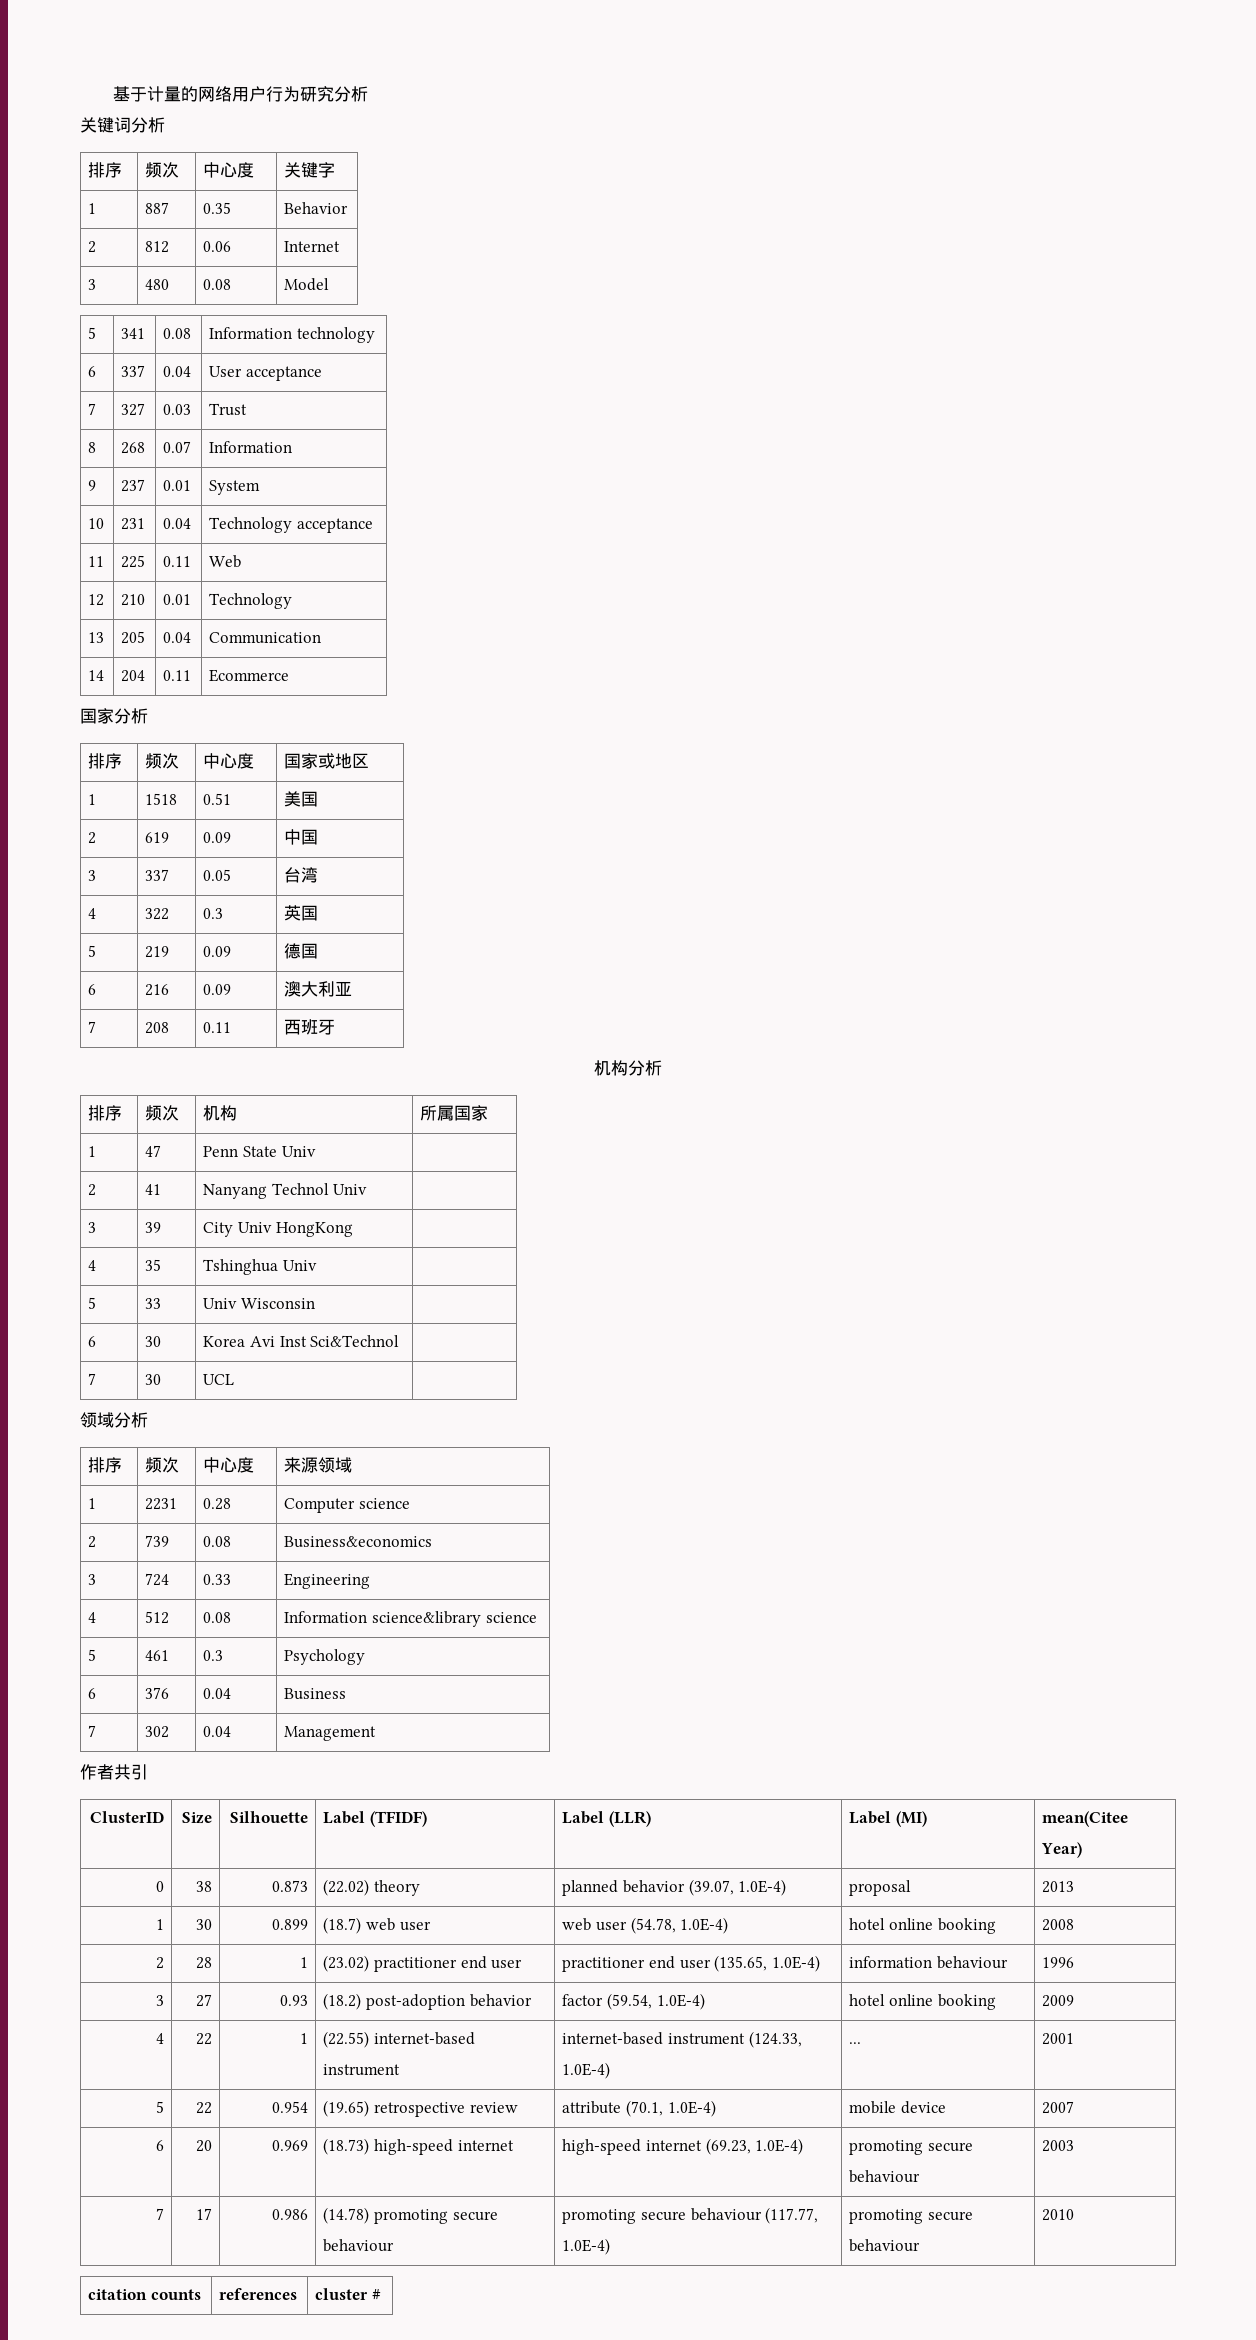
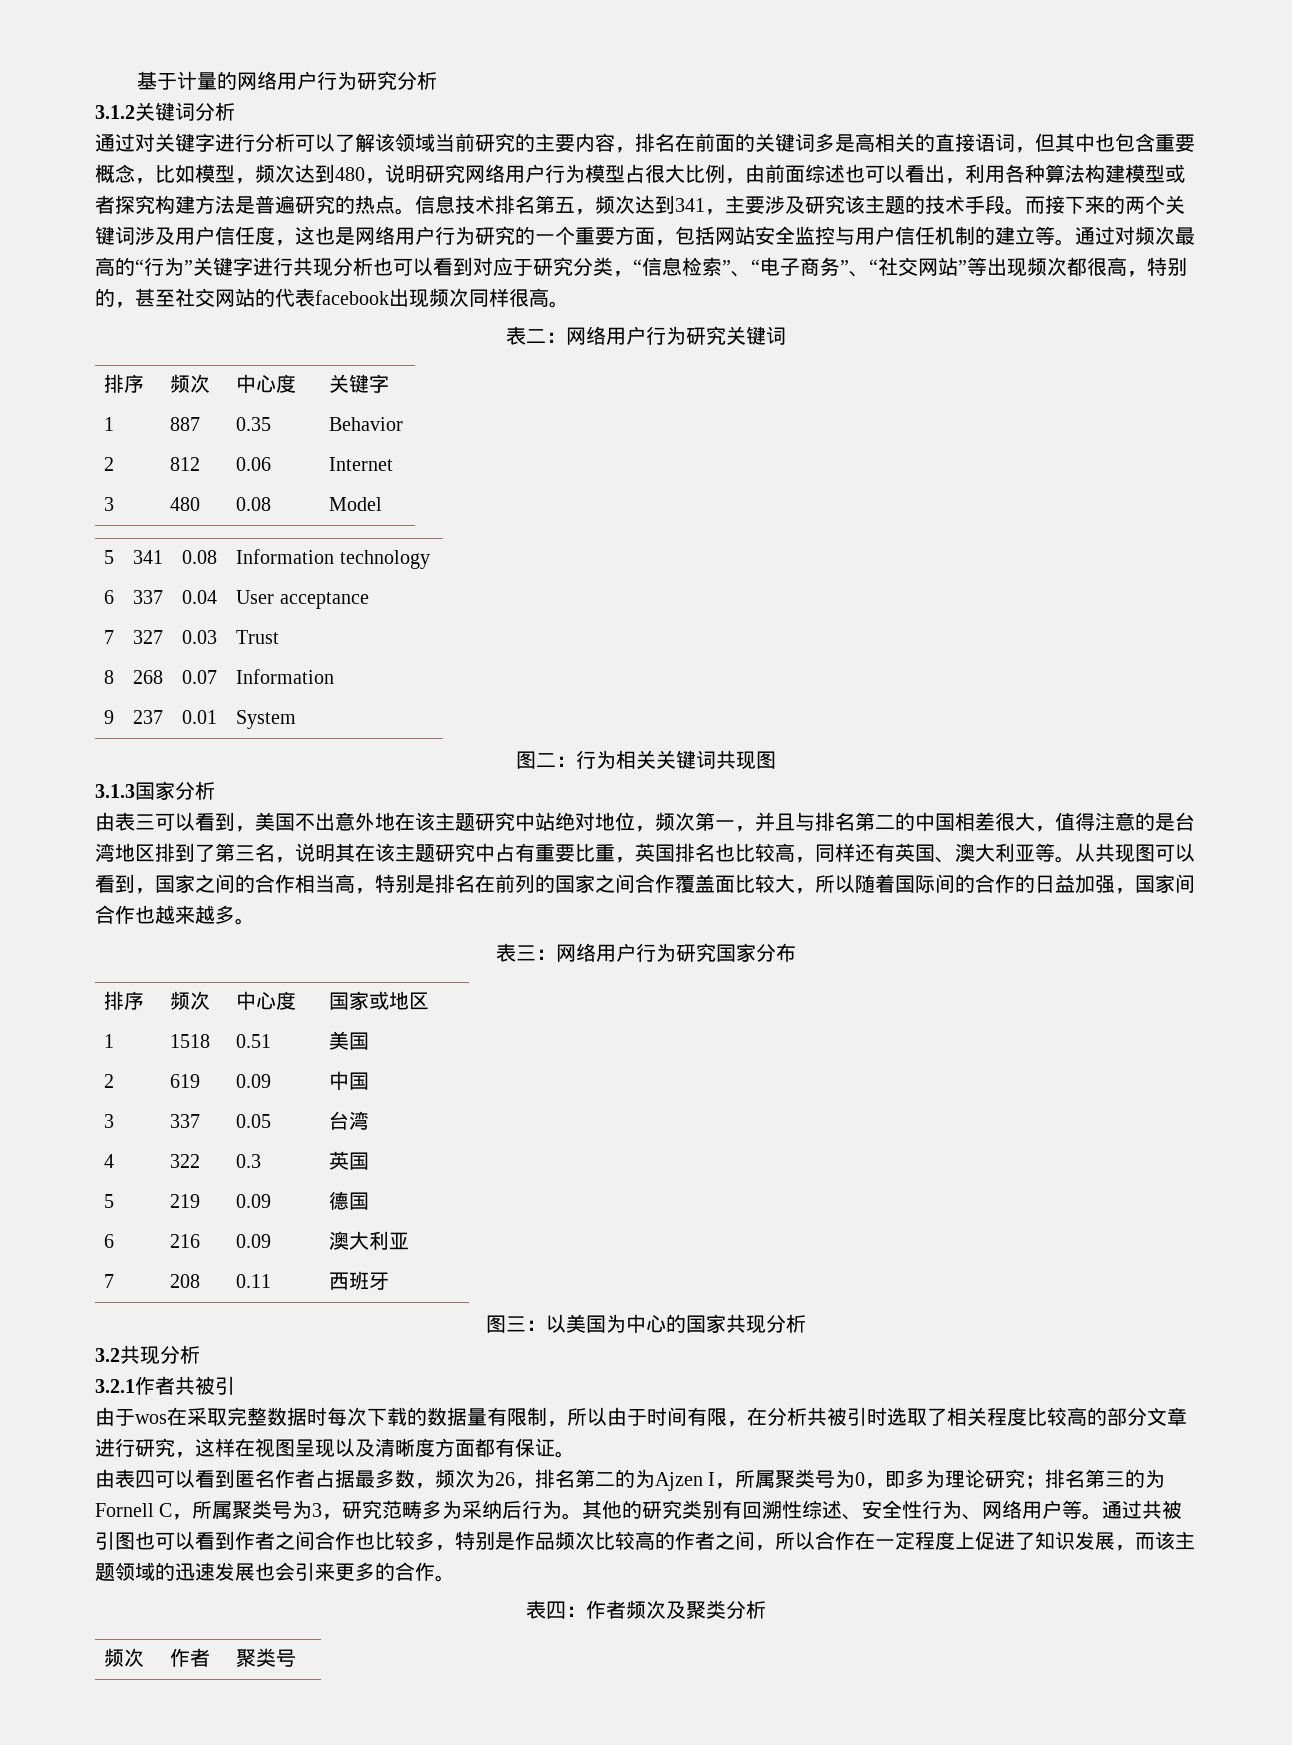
(369, 94) none -> [95,105,135,119] 3.1.2
(165, 125) none -> [95,133,1195,153] [95,164,1185,184] [95,195,1185,215] [95,226,1195,246] [95,257,1187,277] [95,288,569,308] [506,326,786,345] // 通过对关键字进行分析可以了解该领域当前研究的主要内容，排名在前面的关键词多是高相关的直接语词，但其中也包含重要概念，比如模型，频次达到480，说明研究网络用户行为模型占很大比例，由前面综述也可以看出，利用各种算法构建模型或者探究构建方法是普遍研究的热点。信息技术排名第五，频次达到341，主要涉及研究该主题的技术手段。而接下来的两个关键词涉及用户信任度，这也是网络用户行为研究的一个重要方面，包括网站安全监控与用户信任机制的建立等。通过对频次最高的“行为”关键字进行共现分析也可以看到对应于研究分类，“信息检索”、“电子商务”、“社交网站”等出现频次都很高，特别的，甚至社交网站的代表facebook出现频次同样很高。 // 表二：网络用户行为研究关键词
[88,518,105,529] [121,518,146,530] [163,518,192,529] [209,517,374,533] [88,556,105,567] [121,555,146,568] [163,556,192,567] [209,555,242,568] [88,594,105,606] [121,594,146,606] [163,594,192,605] [209,593,293,609] [88,632,105,643] [121,631,146,644] [163,632,192,643] [209,632,322,644] [88,670,105,681] [121,670,146,682] [163,670,192,681] [209,669,290,682] [80,708,148,724] // 10 | 231 | 0.04 | Technology acceptance // 11 | 225 | 0.11 | Web // 12 | 210 | 0.01 | Technology // 13 | 205 | 0.04 | Communication // 14 | 204 | 0.11 | Ecommerce // 国家分析 -> [516,750,776,770] [95,781,215,800] [95,812,1195,832] [95,843,1195,863] [95,874,1195,894] [95,905,255,925] [496,943,796,962] // 图二：行为相关关键词共现图 // 3.1.3国家分析 // 由表三可以看到，美国不出意外地在该主题研究中站绝对地位，频次第一，并且与排名第二的中国相差很大，值得注意的是台湾地区排到了第三名，说明其在该主题研究中占有重要比重，英国排名也比较高，同样还有英国、澳大利亚等。从共现图可以看到，国家之间的合作相当高，特别是排名在前列的国家之间合作覆盖面比较大，所以随着国际间的合作的日益加强，国家间合作也越来越多。 // 表三：网络用户行为研究国家分布
[594,1060,662,1076] [88,1105,123,1121] [145,1105,180,1121] [203,1105,238,1121] [420,1105,489,1121] [88,1146,97,1157] [145,1145,162,1157] [203,1146,316,1157] [88,1184,97,1196] [145,1184,162,1195] [203,1183,367,1199] [88,1222,97,1233] [145,1222,162,1233] [203,1222,353,1237] [88,1260,97,1271] [145,1259,162,1271] [203,1259,318,1275] [88,1297,97,1309] [145,1298,162,1309] [203,1298,316,1309] [88,1336,97,1347] [145,1336,162,1347] [203,1335,400,1347] [88,1373,97,1385] [145,1374,162,1385] [203,1374,235,1385] [80,1412,148,1428] [88,1457,123,1473] [145,1457,180,1473] [203,1457,255,1473] [284,1457,353,1473] [88,1498,97,1509] [145,1498,178,1510] [203,1498,232,1510] [284,1498,411,1513] [88,1536,97,1548] [145,1535,170,1547] [203,1536,232,1547] [284,1536,433,1548] [88,1574,97,1585] [145,1573,170,1586] [203,1574,232,1585] [284,1573,371,1589] [88,1612,97,1623] [145,1611,170,1624] [203,1612,232,1623] [284,1611,537,1627] [88,1649,97,1661] [145,1650,170,1661] [203,1650,224,1661] [284,1649,366,1665] [88,1688,97,1699] [145,1687,170,1699] [203,1688,232,1699] [284,1688,347,1700] [88,1725,97,1737] [145,1726,170,1738] [203,1726,232,1737] [284,1726,377,1741] [80,1764,148,1780] [89,1811,164,1823] [181,1812,212,1824] [229,1811,308,1823] [323,1811,428,1827] [562,1811,652,1827] [849,1811,928,1827] [1042,1811,1129,1827] [1041,1842,1083,1858] [155,1881,164,1892] [195,1881,212,1892] [271,1880,308,1892] [323,1879,421,1896] [562,1879,787,1896] [849,1880,912,1896] [1042,1881,1075,1893] [155,1919,164,1930] [195,1919,212,1930] [271,1919,308,1930] [323,1917,431,1934] [562,1917,729,1934] [849,1918,996,1934] [1042,1919,1075,1931] [155,1957,164,1969] [195,1957,212,1969] [299,1957,308,1968] [323,1955,523,1972] [562,1955,820,1972] [849,1956,1009,1969] [1042,1957,1075,1968] [155,1995,164,2006] [195,1994,212,2007] [279,1995,308,2006] [323,1993,532,2010] [562,1993,705,2010] [849,1994,996,2010] [1042,1995,1075,2007] [155,2033,164,2044] [195,2033,212,2045] [299,2033,308,2044] [323,2031,476,2048] [323,2064,401,2076] [562,2031,802,2048] [562,2062,611,2079] [849,2042,862,2044] [1042,2033,1075,2045] [155,2101,164,2113] [195,2102,212,2114] [271,2101,308,2113] [323,2100,518,2117] [562,2100,716,2117] [849,2101,947,2114] [1042,2101,1075,2114] [155,2140,164,2151] [195,2140,212,2152] [271,2140,308,2151] [323,2138,514,2155] [562,2138,804,2155] [849,2140,974,2155] [849,2170,921,2183] [1042,2140,1075,2152] [155,2208,164,2220] [195,2208,212,2220] [271,2209,308,2220] [323,2207,498,2224] [323,2239,395,2252] [562,2207,819,2224] [562,2238,611,2255] [849,2209,974,2224] [849,2239,921,2252] [1042,2209,1075,2221] [88,2289,202,2300] [219,2288,298,2300] [315,2288,382,2300] 机构分析 // 排序 | 频次 | 机构 | 所属国家 // 1 | 47 | Penn State Univ | // 2 | 41 | Nanyang Technol Univ | // 3 | 39 | City Univ HongKong | // 4 | 35 | Tshinghua Univ | // 5 | 33 | Univ Wisconsin | // 6 | 30 | Korea Avi Inst Sci&Technol | // 7 | 30 | UCL | // 领域分析 // 排序 | 频次 | 中心度 | 来源领域 // 1 | 2231 | 0.28 | Computer science // 2 | 739 | 0.08 | Business&economics // 3 | 724 | 0.33 | Engineering // 4 | 512 | 0.08 | Information science&library science // 5 | 461 | 0.3 | Psychology // 6 | 376 | 0.04 | Business // 7 | 302 | 0.04 | Management // 作者共引 // ClusterID | Size | Silhouette | Label (TFIDF) | Label (LLR) | Label (MI) | mean(Citee Year) // 0 | 38 | 0.873 | (22.02) theory | planned behavior (39.07, 1.0E-4) | proposal | 2013 // 1 | 30 | 0.899 | (18.7) web user | web user (54.78, 1.0E-4) | hotel online booking | 2008 // 2 | 28 | 1 | (23.02) practitioner end user | practitioner end user (135.65, 1.0E-4) | information behaviour | 1996 // 3 | 27 | 0.93 | (18.2) post-adoption behavior | factor (59.54, 1.0E-4) | hotel online booking | 2009 // 4 | 22 | 1 | (22.55) internet-based instrument | internet-based instrument (124.33, 1.0E-4) | ... | 2001 // 5 | 22 | 0.954 | (19.65) retrospective review | attribute (70.1, 1.0E-4) | mobile device | 2007 // 6 | 20 | 0.969 | (18.73) high-speed internet | high-speed internet (69.23, 1.0E-4) | promoting secure behaviour | 2003 // 7 | 17 | 0.986 | (14.78) promoting secure behaviour | promoting secure behaviour (117.77, 1.0E-4) | promoting secure behaviour | 2010 // citation counts | references | cluster # -> [486,1314,806,1334] [95,1345,200,1365] [95,1376,235,1395] [95,1407,1187,1427] [95,1438,575,1458] [95,1469,1166,1491] [95,1500,1183,1520] [95,1531,1195,1551] [95,1562,455,1582] [526,1600,766,1619] [104,1648,145,1667] [170,1648,211,1667] [236,1648,297,1667] 图三：以美国为中心的国家共现分析 // 3.2共现分析 // 3.2.1作者共被引 // 由于wos在采取完整数据时每次下载的数据量有限制，所以由于时间有限，在分析共被引时选取了相关程度比较高的部分文章进行研究，这样在视图呈现以及清晰度方面都有保证。 // 由表四可以看到匿名作者占据最多数，频次为26，排名第二的为Ajzen I，所属聚类号为0，即多为理论研究；排名第三的为Fornell C，所属聚类号为3，研究范畴多为采纳后行为。其他的研究类别有回溯性综述、安全性行为、网络用户等。通过共被引图也可以看到作者之间合作也比较多，特别是作品频次比较高的作者之间，所以合作在一定程度上促进了知识发展，而该主题领域的迅速发展也会引来更多的合作。 // 表四：作者频次及聚类分析 // 频次 | 作者 | 聚类号

